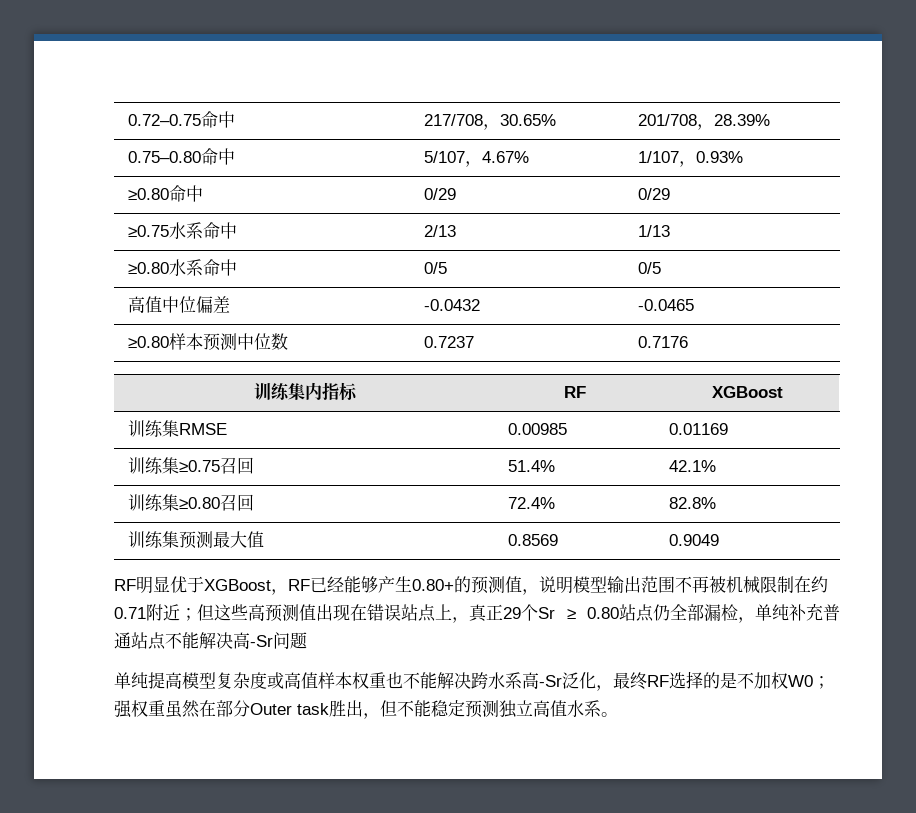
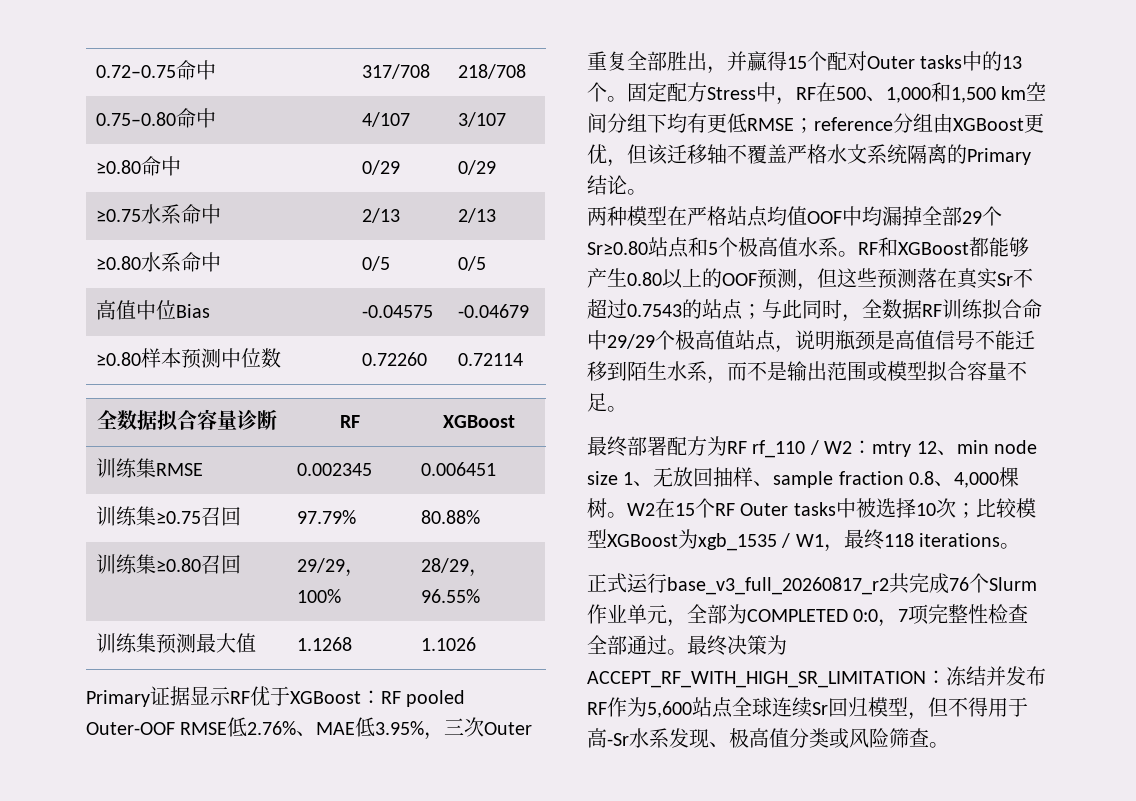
[423,114,556,130] [637,114,770,130] [127,148,235,165] [423,151,529,167] [637,151,743,167] 217/708，30.65% | 201/708，28.39% // 0.75–0.80命中 | 5/107，4.67% | 1/107，0.93% -> [362,64,431,79] [458,64,527,79] [96,108,217,128] [362,112,411,127] [458,112,507,127] 317/708 | 218/708 // 0.75–0.80命中 | 4/107 | 3/107
[637,225,670,237] 1/13 -> [458,208,497,223] 2/13
[195,296,230,313] [423,299,480,311] [637,299,694,311] 偏差 | -0.0432 | -0.0465 -> [176,304,211,318] [362,305,434,318] [458,304,530,318] Bias | -0.04575 | -0.04679
[423,336,474,348] [637,336,688,348] [253,382,358,401] 0.7237 | 0.7176 // 训练集内指标 -> [362,352,428,366] [458,353,524,366] [97,409,277,431] 0.72260 | 0.72114 // 全数据拟合容量诊断
[507,423,567,435] [668,423,728,435] 0.00985 | 0.01169 -> [297,463,373,476] [421,462,497,476] 0.002345 | 0.006451
[507,460,555,472] [668,460,716,472] 51.4% | 42.1% -> [297,510,357,524] [421,510,481,524] 97.79% | 80.88%
[507,497,555,509] [668,497,716,509] 72.4% | 82.8% -> [297,558,366,577] [297,589,342,603] [421,558,490,577] [421,589,481,603] 29/29，100% | 28/29，96.55%
[507,534,558,546] [668,534,719,546] [114,576,828,595] [114,603,840,623] [114,632,307,650] [114,671,830,691] [114,700,601,719] 0.8569 | 0.9049 // RF明显优于XGBoost，RF已经能够产生0.80+的预测值，说明模型输出范围不再被机械限制在约0.71附近；但这些高预测值出现在错误站点上，真正29个Sr ≥ 0.80站点仍全部漏检，单纯补充普通站点不能解决高-Sr问题 // 单纯提高模型复杂度或高值样本权重也不能解决跨水系高-Sr泛化，最终RF选择的是不加权W0；强权重虽然在部分Outer task胜出，但不能稳定预测独立高值水系 -> [297,637,353,651] [421,637,477,651] [86,686,466,707] [86,717,533,740] [587,51,1023,74] [587,82,1047,105] [587,113,1044,133] [587,144,1031,167] [587,175,647,195] [587,206,1002,227] [587,237,1029,258] [587,268,1033,291] [587,299,1042,322] [587,330,1035,353] [587,361,1027,384] [587,393,627,412] [587,436,1037,458] [587,467,1020,488] [587,498,1036,518] [587,529,1021,552] [587,573,1037,595] [587,604,1029,627] [587,635,787,656] [587,666,1046,688] [587,697,1028,720] [587,728,929,749] 1.1268 | 1.1026 // Primary证据显示RF优于XGBoost：RF pooled Outer-OOF RMSE低2.76%、MAE低3.95%，三次Outer重复全部胜出，并赢得15个配对Outer tasks中的13个。固定配方Stress中，RF在500、1,000和1,500 km空间分组下均有更低RMSE；reference分组由XGBoost更优，但该迁移轴不覆盖严格水文系统隔离的Primary结论。 // 两种模型在严格站点均值OOF中均漏掉全部29个Sr≥0.80站点和5个极高值水系。RF和XGBoost都能够产生0.80以上的OOF预测，但这些预测落在真实Sr不超过0.7543的站点；与此同时，全数据RF训练拟合命中29/29个极高值站点，说明瓶颈是高值信号不能迁移到陌生水系，而不是输出范围或模型拟合容量不足。 // 最终部署配方为RF rf_110 / W2：mtry 12、min node size 1、无放回抽样、sample fraction 0.8、4,000棵树。W2在15个RF Outer tasks中被选择10次；比较模型XGBoost为xgb_1535 / W1，最终118 iterations。 // 正式运行base_v3_full_20260817_r2共完成76个Slurm作业单元，全部为COMPLETED 0:0，7项完整性检查全部通过。最终决策为ACCEPT_RF_WITH_HIGH_SR_LIMITATION：冻结并发布RF作为5,600站点全球连续Sr回归模型，但不得用于高-Sr水系发现、极高值分类或风险筛查

